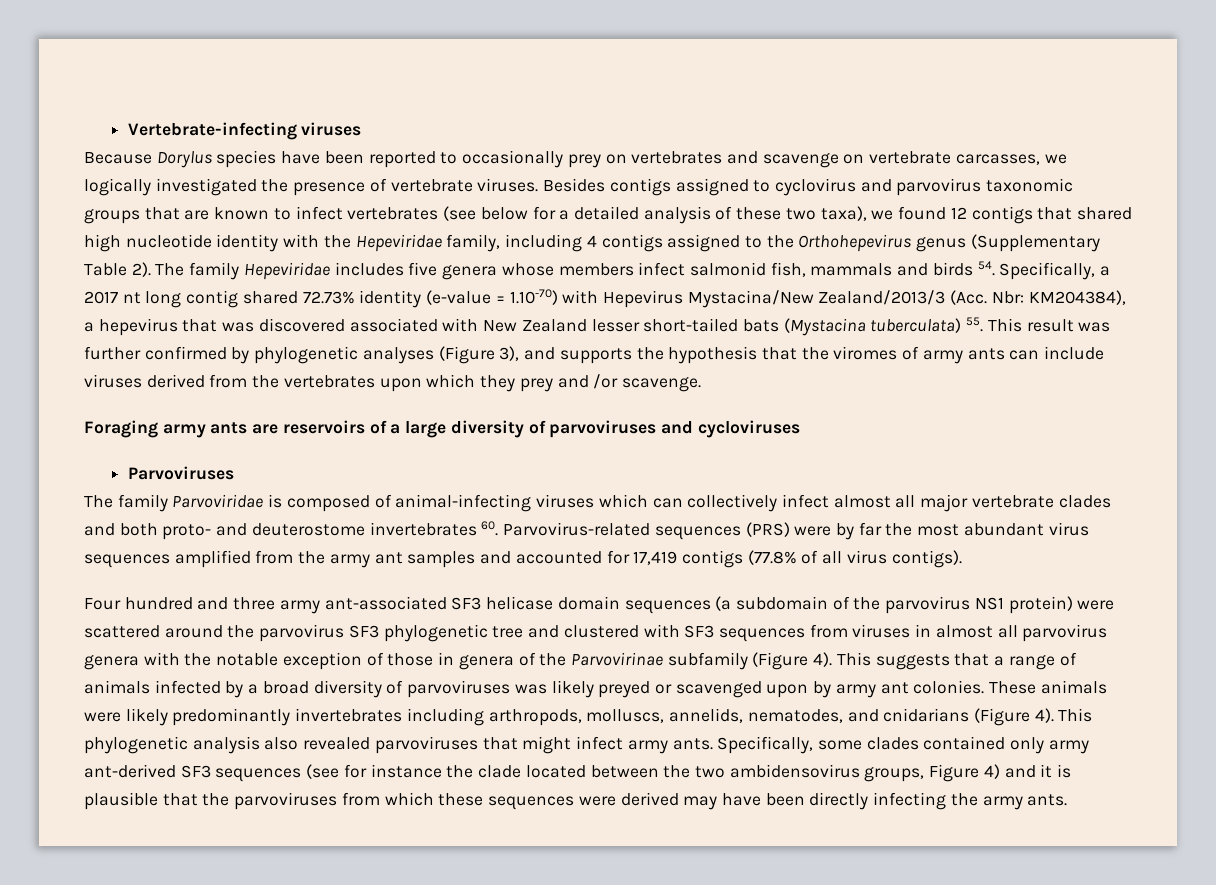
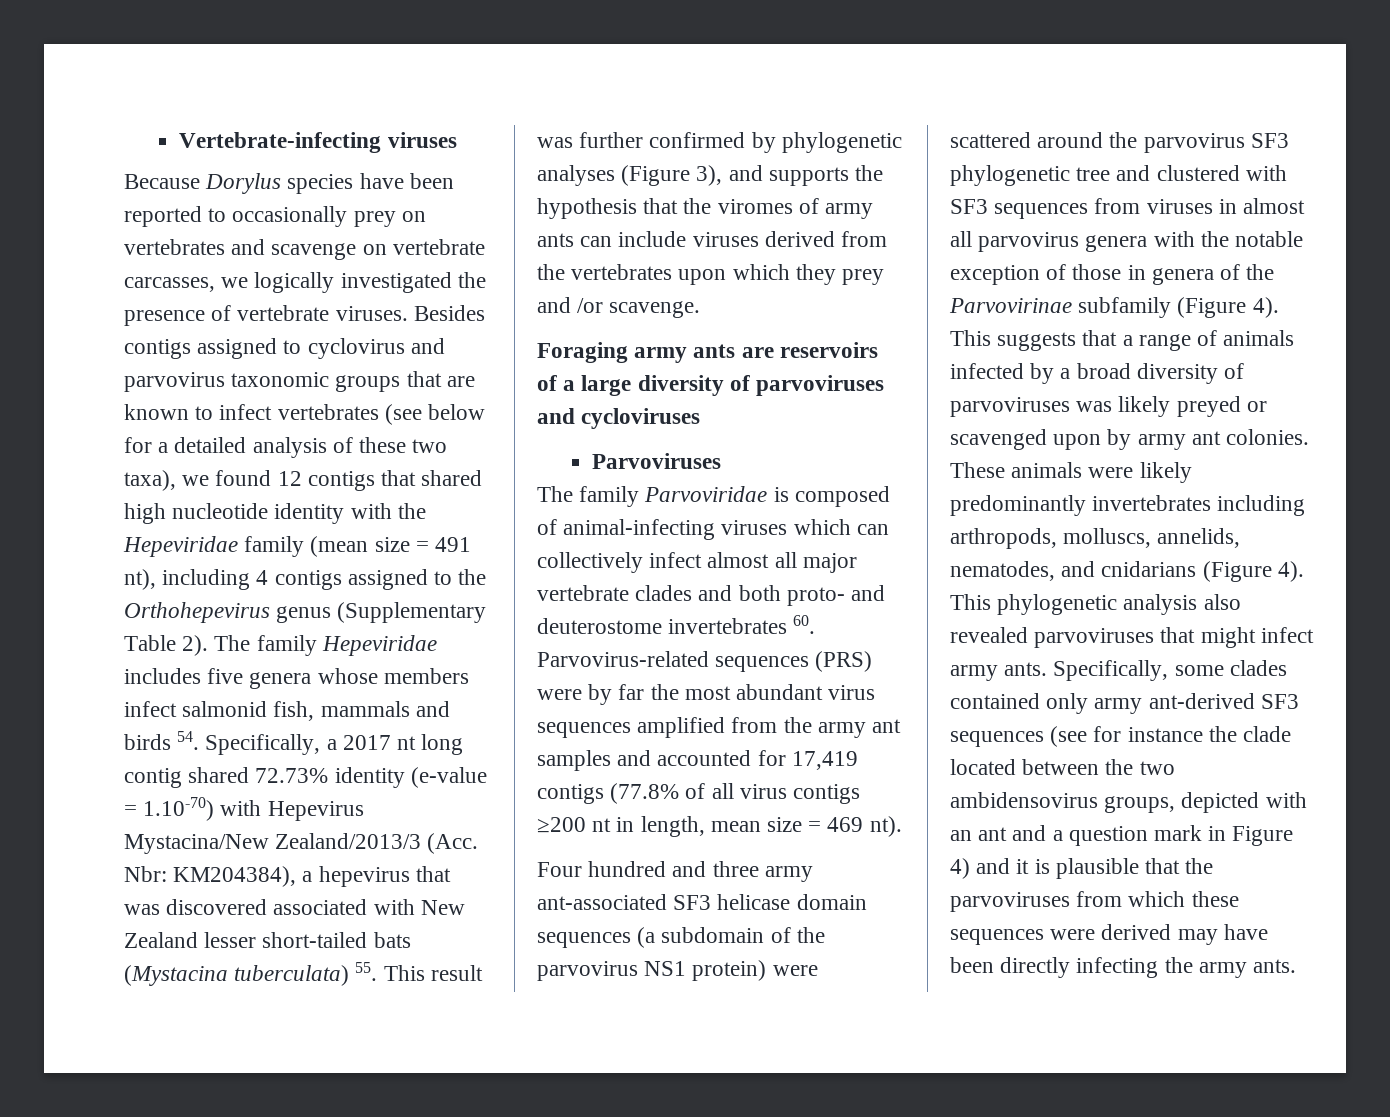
[446,234,501,252] family, -> [244,536,472,557] [124,569,156,590] family (mean size = 491 nt),
[891,550,962,568] contigs). -> [793,784,861,804] [537,816,902,837] contigs ≥200 nt in length, mean size = 469 nt).
(925, 774) none -> [1181,792,1307,813] [950,825,1227,846] depicted with an ant and a question mark in

